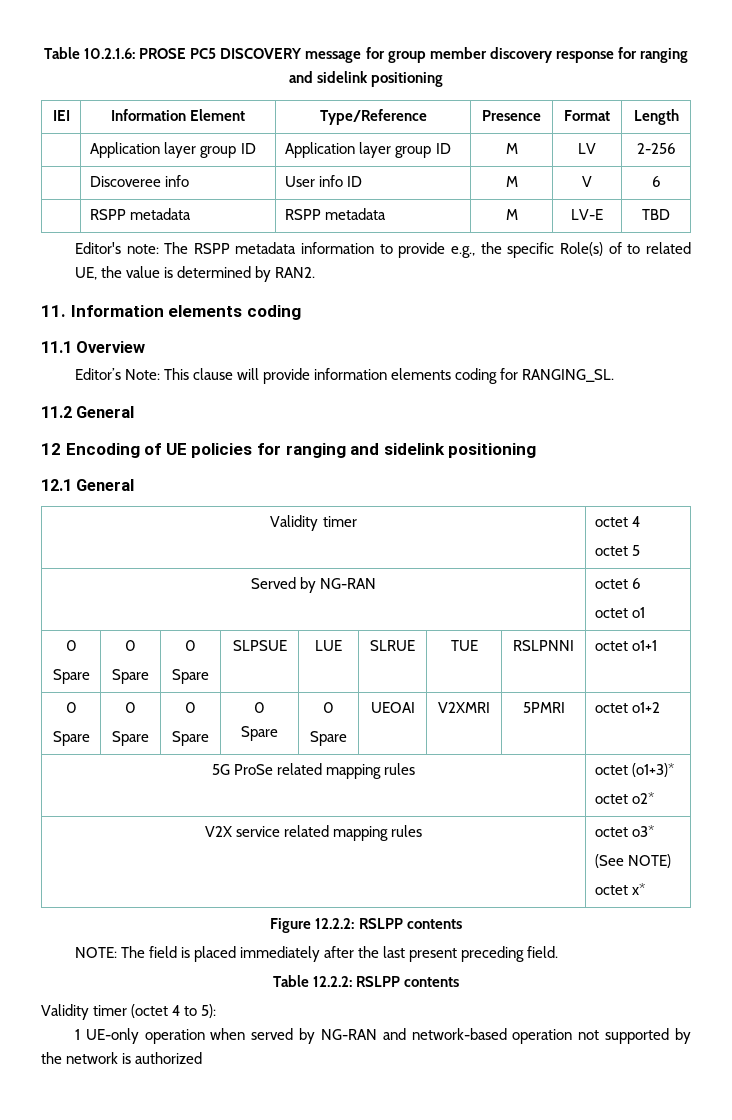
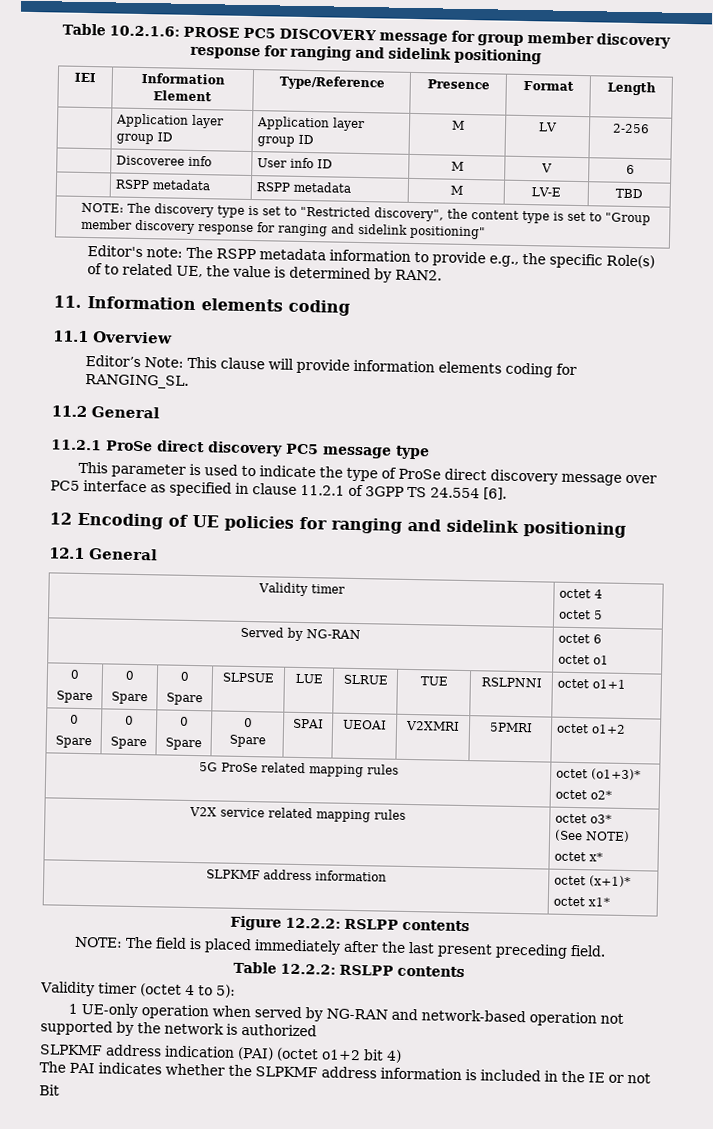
(670, 214) none -> [80,202,651,226] [80,218,486,240] // NOTE: The discovery type is set to "Restricted discovery", the content type is set to "Group member discovery response for ranging and sidelink positioning"
(135, 412) none -> [51,439,430,460] [78,461,658,486] [50,479,507,500] // 11.2.1 ProSe direct discovery PC5 message type // This parameter is used to indicate the type of ProSe direct discovery message over PC5 interface as specified in clause 11.2.1 of 3GPP TS 24.554 [6].
[323,702,334,713] [310,731,347,746] 0 // Spare -> [292,718,325,729] SPAI
(646, 889) none -> [206,869,387,882] [554,875,632,888] [553,896,611,907] // SLPKMF address information | octet (x+1)* // octet x1*
(203, 1058) none -> [39,1044,402,1063] [39,1061,651,1084] [39,1084,60,1096] // SLPKMF address indication (PAI) (octet o1+2 bit 4) // The PAI indicates whether the SLPKMF address information is included in the IE or not // Bit

